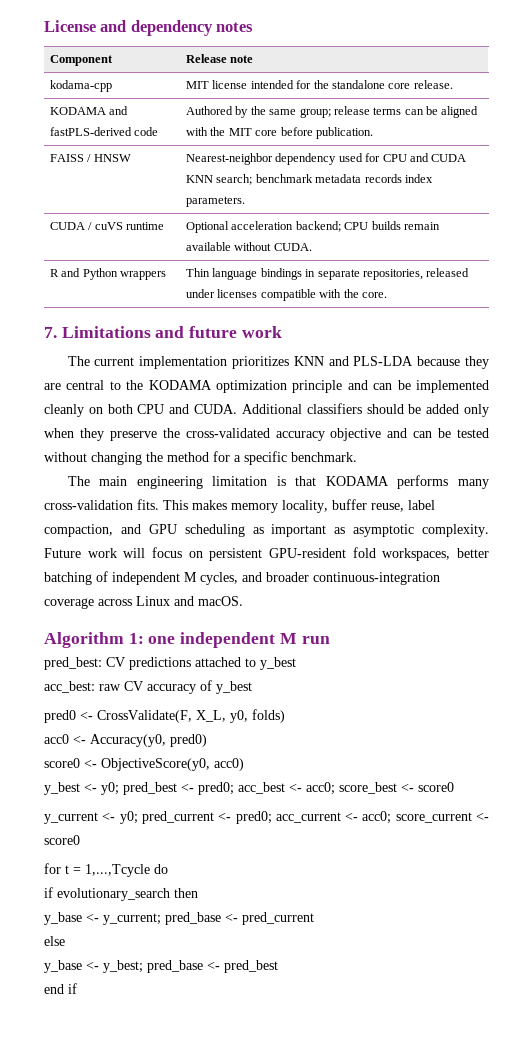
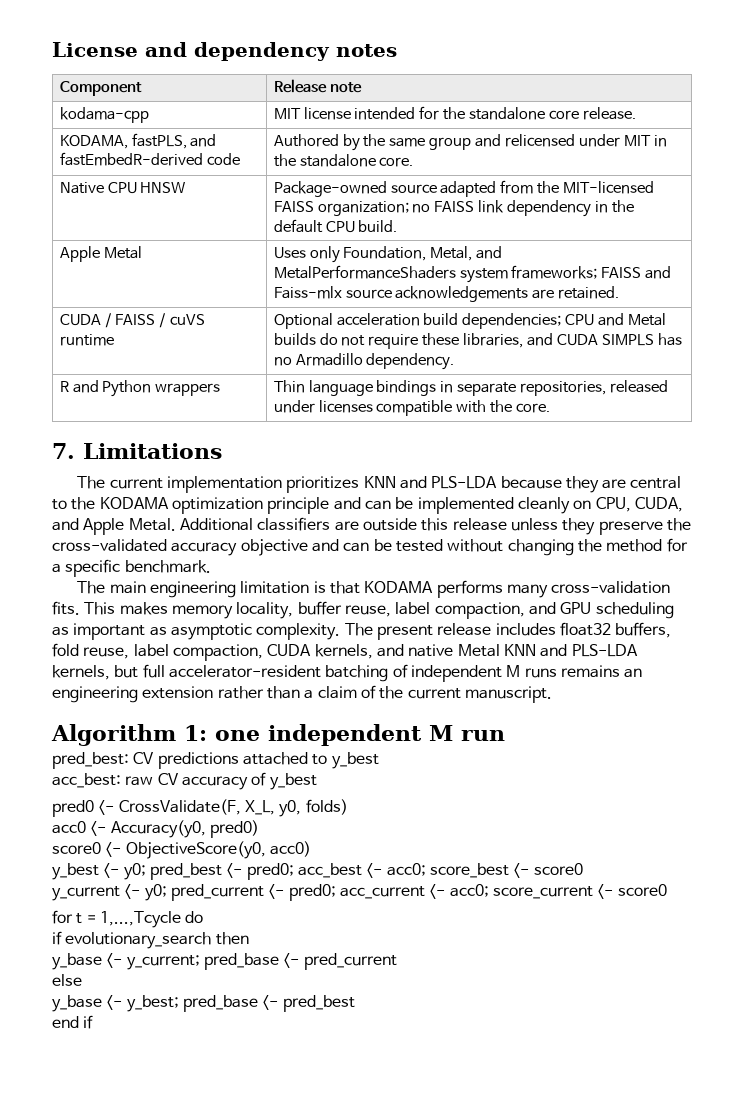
[50,106,129,115] [50,127,133,136] KODAMA and fastPLS-derived -> [59,133,217,149] [59,152,203,166] KODAMA, fastPLS, and fastEmbedR-derived
[299,106,479,118] [186,127,373,139] [50,154,131,162] [186,153,467,165] [186,174,433,185] [186,196,246,207] group; release terms can be aligned with the MIT core before publication. // FAISS / HNSW | Nearest-neighbor dependency used for CPU and CUDA KNN search; benchmark metadata records index parameters. -> [429,134,667,150] [273,154,414,167] [59,182,186,194] [273,180,655,197] [273,200,635,217] [273,219,398,233] [59,246,142,262] [273,246,503,263] [273,265,672,283] [273,286,620,302] group and relicensed under MIT in the standalone core. // Native CPU HNSW | Package-owned source adapted from the MIT-licensed FAISS organization; no FAISS link dependency in the default CPU build. // Apple Metal | Uses only Foundation, Metal, and MetalPerformanceShaders system frameworks; FAISS and Faiss-mlx source acknowledgements are retained.
(93, 226) none -> [115,313,167,328] FAISS /
[295,221,440,232] [186,242,312,251] backend; CPU builds remain available without CUDA. -> [423,313,667,329] [273,333,682,349] [273,353,455,370] build dependencies; CPU and Metal builds do not require these libraries, and CUDA SIMPLS has no Armadillo dependency.
[155,326,282,338] and future work -> (222, 451) none
[107,403,489,417] [44,428,74,438] both CPU and CUDA. Additional classifiers should be added only when -> [595,497,683,512] [52,517,558,535] CPU, CUDA, and Apple Metal. Additional classifiers are outside this release unless
[44,547,490,561] [44,571,440,585] [44,596,243,609] Future work will focus on persistent GPU-resident fold workspaces, better batching of independent M cycles, and broader continuous-integration coverage across Linux and macOS. -> [344,622,672,640] [52,643,638,661] [52,664,643,682] [52,685,552,703] The present release includes float32 buffers, fold reuse, label compaction, CUDA kernels, and native Metal KNN and PLS-LDA kernels, but full accelerator-resident batching of independent M runs remains an engineering extension rather than a claim of the current manuscript.

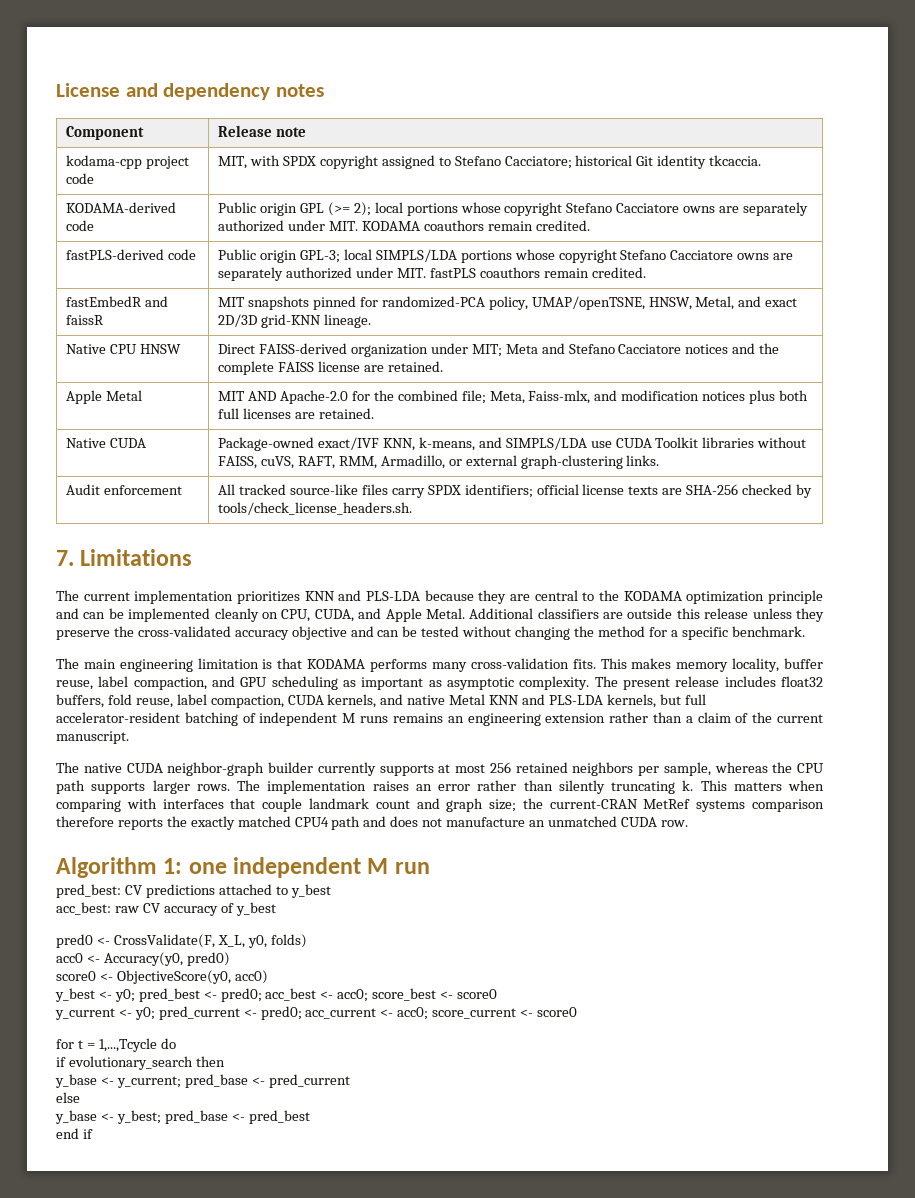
[273,106,637,120] [59,133,217,149] [59,152,240,166] [273,134,667,151] [273,154,414,167] [59,182,186,194] [273,180,655,197] [273,200,635,217] [273,219,398,233] [59,246,142,262] [273,246,503,263] [273,265,672,283] [273,286,620,302] [59,313,206,328] [59,334,114,346] [273,313,667,329] [273,333,682,349] [273,353,455,370] [59,380,221,397] [273,380,669,396] [273,400,551,416] | MIT license intended for the standalone core release. // KODAMA, fastPLS, and fastEmbedR-derived code | Authored by the same group and relicensed under MIT in the standalone core. // Native CPU HNSW | Package-owned source adapted from the MIT-licensed FAISS organization; no FAISS link dependency in the default CPU build. // Apple Metal | Uses only Foundation, Metal, and MetalPerformanceShaders system frameworks; FAISS and Faiss-mlx source acknowledgements are retained. // CUDA / FAISS / cuVS runtime | Optional acceleration build dependencies; CPU and Metal builds do not require these libraries, and CUDA SIMPLS has no Armadillo dependency. // R and Python wrappers | Thin language bindings in separate repositories, released under licenses compatible with the core. -> [146,156,190,169] [66,173,95,184] [218,155,762,169] [66,202,177,213] [66,220,95,231] [218,202,809,216] [218,220,590,232] [66,249,197,260] [218,249,794,263] [218,267,646,281] [66,296,169,307] [66,315,105,325] [218,296,798,310] [218,314,371,328] [66,344,181,354] [218,343,780,357] [218,361,443,375] [66,390,143,404] [218,390,809,404] [218,408,374,419] [66,438,147,448] [218,437,807,451] [218,455,660,469] [66,484,183,495] [218,484,813,498] [218,502,413,515] project code | MIT, with SPDX copyright assigned to Stefano Cacciatore; historical Git identity tkcaccia. // KODAMA-derived code | Public origin GPL (>= 2); local portions whose copyright Stefano Cacciatore owns are separately authorized under MIT. KODAMA coauthors remain credited. // fastPLS-derived code | Public origin GPL-3; local SIMPLS/LDA portions whose copyright Stefano Cacciatore owns are separately authorized under MIT. fastPLS coauthors remain credited. // fastEmbedR and faissR | MIT snapshots pinned for randomized-PCA policy, UMAP/openTSNE, HNSW, Metal, and exact 2D/3D grid-KNN lineage. // Native CPU HNSW | Direct FAISS-derived organization under MIT; Meta and Stefano Cacciatore notices and the complete FAISS license are retained. // Apple Metal | MIT AND Apache-2.0 for the combined file; Meta, Faiss-mlx, and modification notices plus both full licenses are retained. // Native CUDA | Package-owned exact/IVF KNN, k-means, and SIMPLS/LDA use CUDA Toolkit libraries without FAISS, cuVS, RAFT, RMM, Armadillo, or external graph-clustering links. // Audit enforcement | All tracked source-like files carry SPDX identifiers; official license texts are SHA-256 checked by tools/check_license_headers.sh.
(552, 694) none -> [56,762,824,776] [56,780,824,794] [56,798,825,812] [56,816,688,830] // The native CUDA neighbor-graph builder currently supports at most 256 retained neighbors per sample, whereas the CPU path supports larger rows. The implementation raises an error rather than silently truncating k. This matters when comparing with interfaces that couple landmark count and graph size; the current-CRAN MetRef systems comparison therefore reports the exactly matched CPU4 path and does not manufacture an unmatched CUDA row.

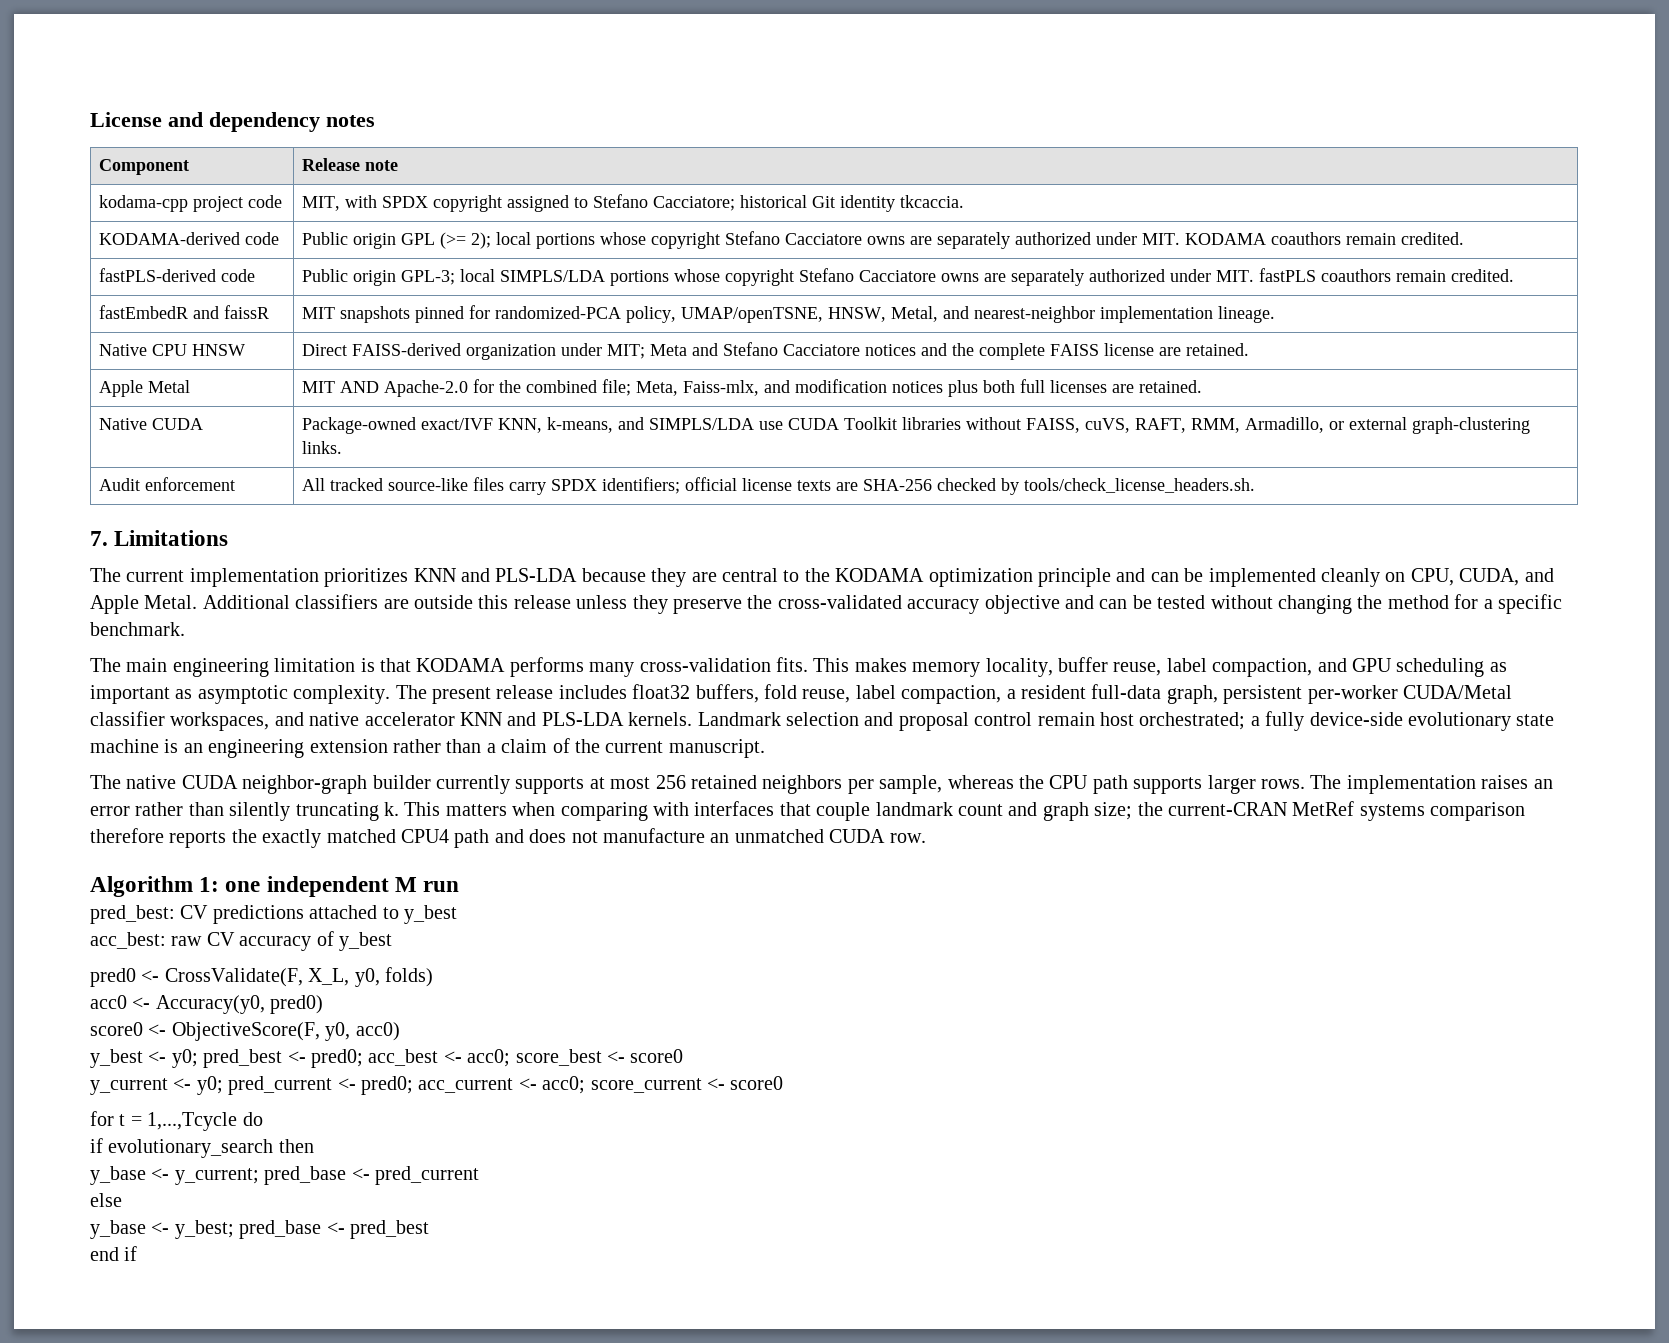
[765,298,798,307] [218,314,322,328] exact 2D/3D grid-KNN -> [974,306,1214,323] nearest-neighbor implementation
[287,694,377,708] CUDA kernels, -> [1006,684,1512,704] [90,711,270,731] a resident full-data graph, persistent per-worker CUDA/Metal classifier workspaces,
[449,694,706,708] [56,712,443,726] Metal KNN and PLS-LDA kernels, but full accelerator-resident batching of independent M runs remains -> [364,711,1555,731] [90,739,179,753] accelerator KNN and PLS-LDA kernels. Landmark selection and proposal control remain host orchestrated; a fully device-side evolutionary state machine is
[116,970,231,984] ObjectiveScore(y0, -> [171,1022,351,1041] ObjectiveScore(F, y0,

